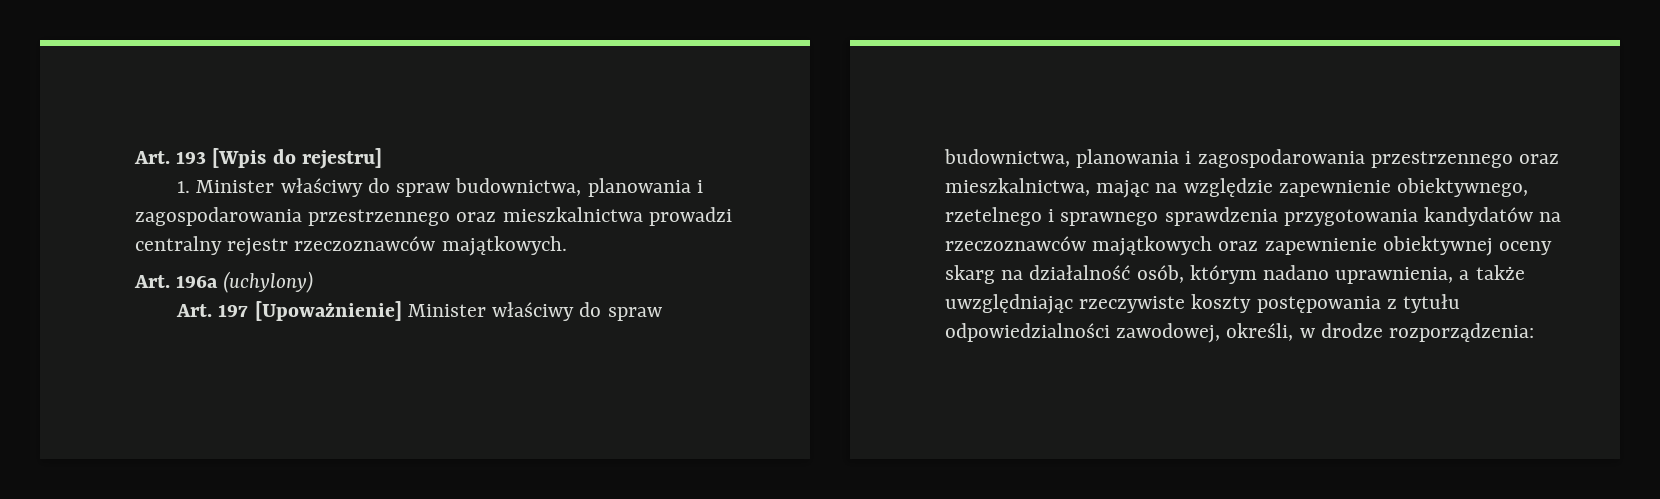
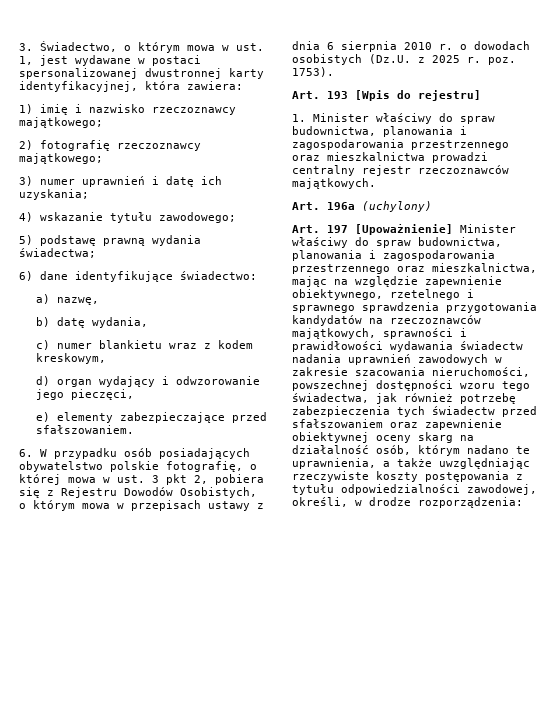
(134, 157) none -> [19,41,264,53] [19,55,201,66] [19,68,264,79] [19,81,243,92] [19,104,236,115] [19,117,103,128] [19,140,201,151] [19,153,103,164] [19,176,222,187] [19,189,89,200] [19,212,236,223] [19,235,201,246] [19,248,96,258] [19,271,257,282] [35,294,99,305] [35,317,148,328] [35,340,253,350] [35,353,106,364] [35,376,260,387] [35,389,134,400] [35,412,267,423] [35,425,134,434] [19,448,250,459] [19,461,257,472] [19,474,264,485] [19,487,257,498] [19,500,264,511] [292,41,530,52] [292,54,516,65] [292,67,334,77] 3. Świadectwo, o którym mowa w ust. 1, jest wydawane w postaci spersonalizowanej dwustronnej karty identyfikacyjnej, która zawiera: // 1) imię i nazwisko rzeczoznawcy majątkowego; // 2) fotografię rzeczoznawcy majątkowego; // 3) numer uprawnień i datę ich uzyskania; // 4) wskazanie tytułu zawodowego; // 5) podstawę prawną wydania świadectwa; // 6) dane identyfikujące świadectwo: // a) nazwę, // b) datę wydania, // c) numer blankietu wraz z kodem kreskowym, // d) organ wydający i odwzorowanie jego pieczęci, // e) elementy zabezpieczające przed sfałszowaniem. // 6. W przypadku osób posiadających obywatelstwo polskie fotografię, o której mowa w ust. 3 pkt 2, pobiera się z Rejestru Dowodów Osobistych, o którym mowa w przepisach ustawy z dnia 6 sierpnia 2010 r. o dowodach osobistych (Dz.U. z 2025 r. poz. 1753). //
[1092,236,1213,256] majątkowych -> [292,328,467,339] [292,341,523,352] [292,354,502,365] [292,367,530,377] [292,380,530,391] [292,393,516,404] [292,406,537,417] [292,419,383,428] majątkowych, sprawności i prawidłowości wydawania świadectw nadania uprawnień zawodowych w zakresie szacowania nieruchomości, powszechnej dostępności wzoru tego świadectwa, jak również potrzebę zabezpieczenia tych świadectw przed sfałszowaniem
(1330, 272) none -> [516,446,530,454] te

